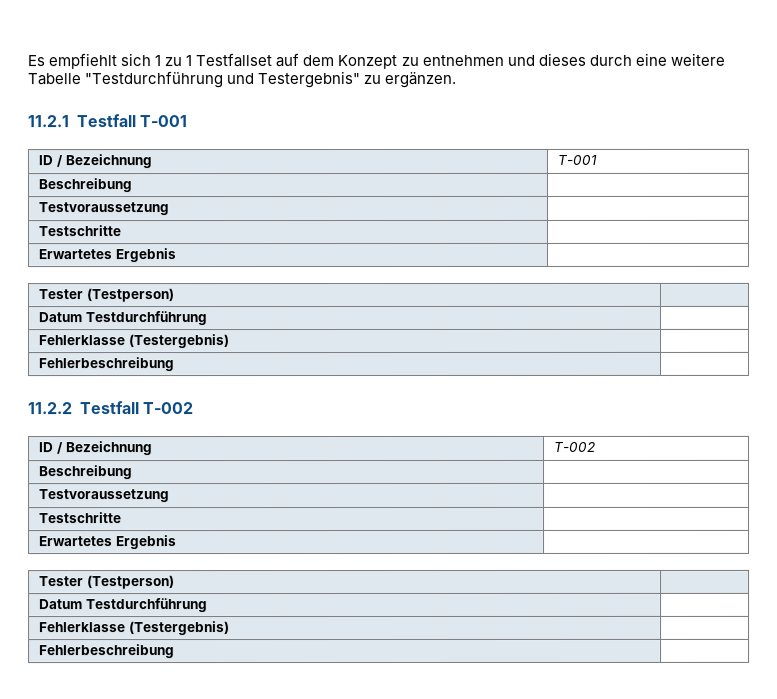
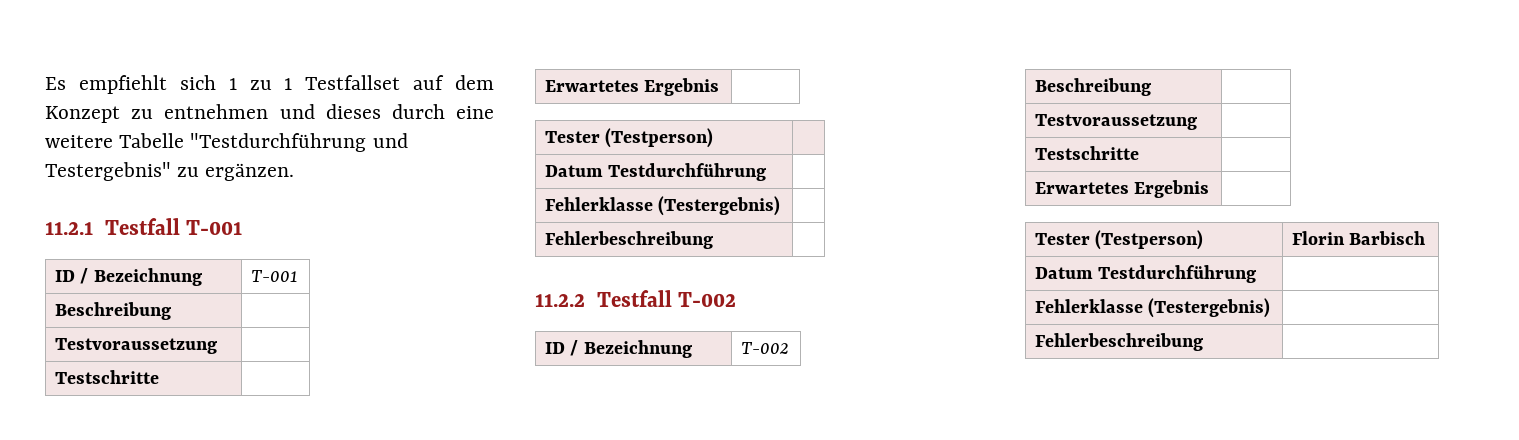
(175, 582) none -> [1291,231,1426,245] Florin Barbisch

